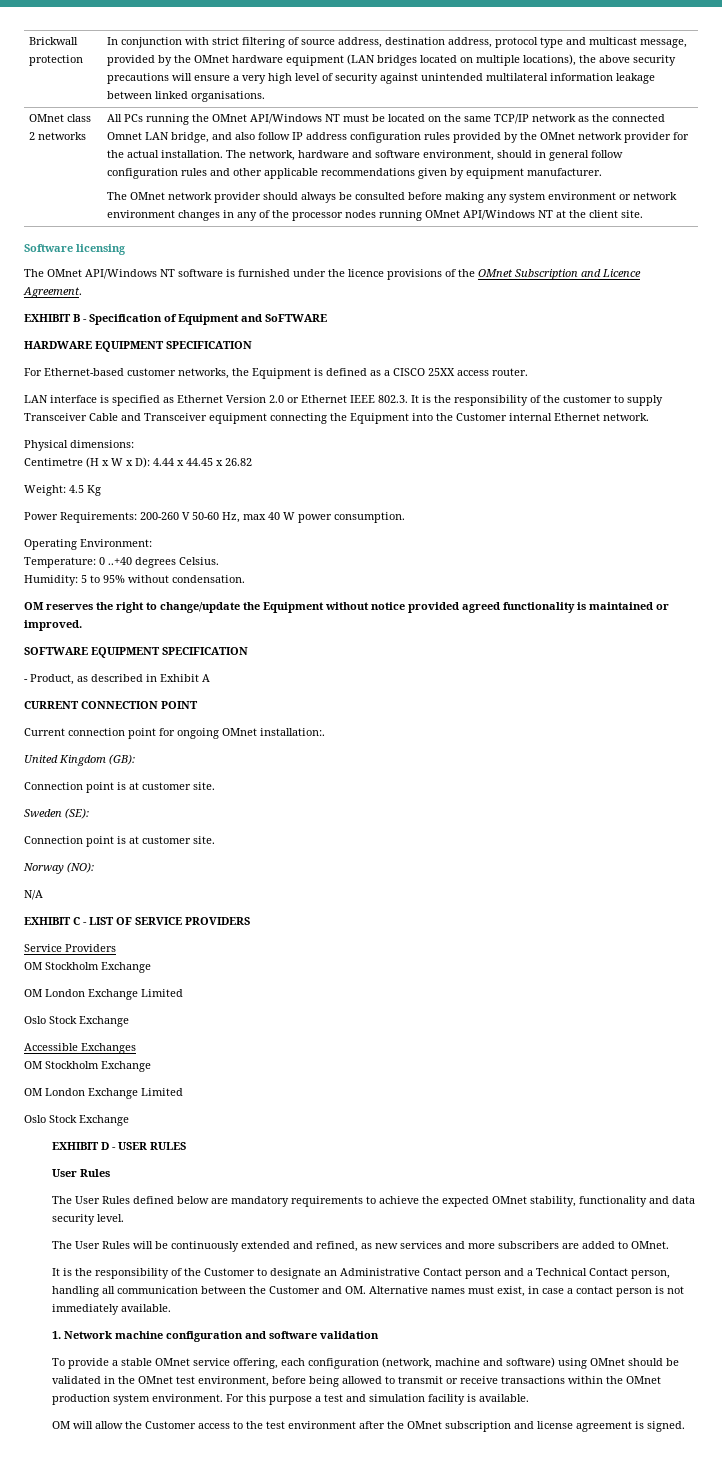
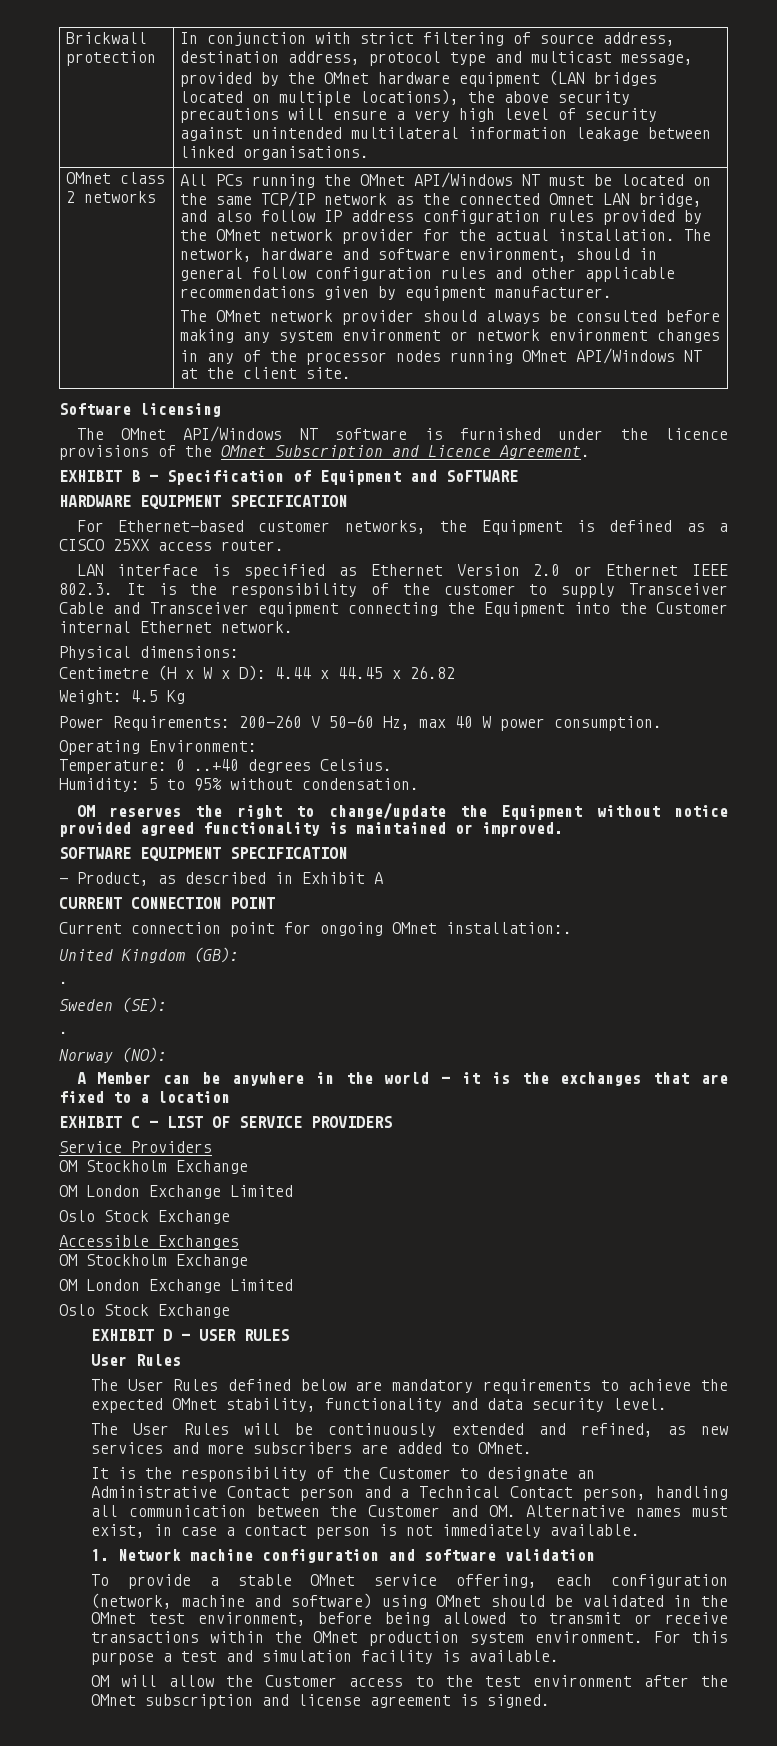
[24,782,215,793] [24,808,89,819] [24,836,215,847] [23,862,94,874] [24,890,43,900] Connection point is at customer site. // Sweden (SE): // Connection point is at customer site. // Norway (NO): // N/A -> [59,981,68,984] [59,997,167,1013] [59,1031,68,1034] [59,1047,167,1063] [76,1072,729,1086] [59,1091,230,1103] . // Sweden (SE): // . // Norway (NO): // A Member can be anywhere in the world – it is the exchanges that are fixed to a location

